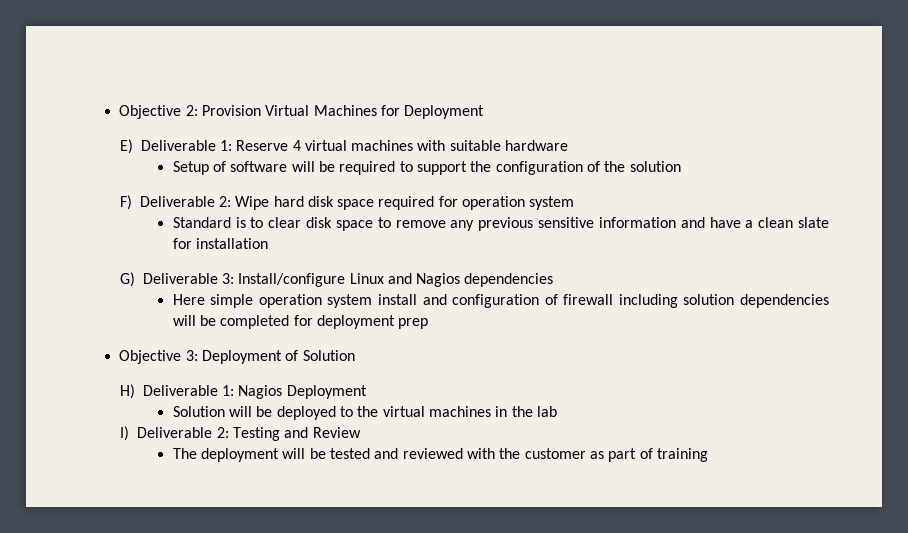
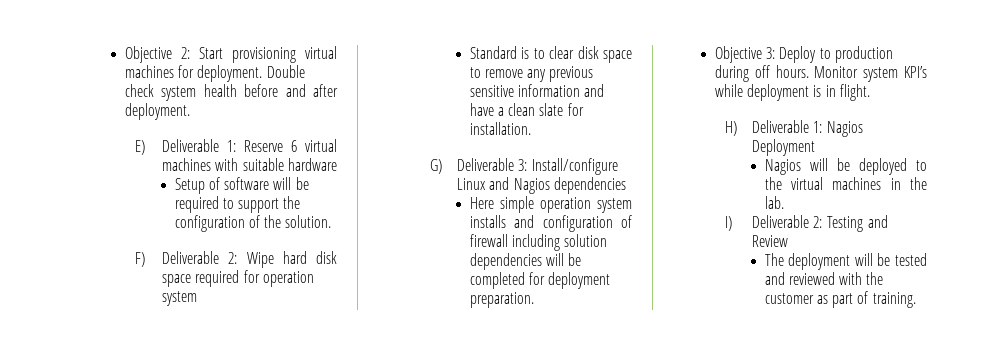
[202,105,485,119] Provision Virtual Machines for Deployment -> [199,46,337,63] [125,65,305,82] [125,84,339,101] [125,103,191,120] Start provisioning virtual machines for deployment. Double check system health before and after deployment.
[292,140,301,151] 4 -> [291,140,298,152] 6
[629,161,681,172] solution -> [285,215,332,228] solution.
[196,238,269,249] installation -> [469,122,531,135] installation.
[378,294,418,305] install -> [469,215,506,228] installs
[398,318,429,329] prep -> [469,292,534,308] preparation.
[202,350,355,364] Deployment of Solution -> [779,46,893,63] [715,65,927,82] [715,84,870,101] Deploy to production during off hours. Monitor system KPI’s while deployment is in flight.
[172,406,225,417] Solution -> [764,159,801,175] Nagios
[536,406,557,417] lab -> [764,196,784,209] lab.
[656,448,708,462] training -> [872,292,916,308] training.

